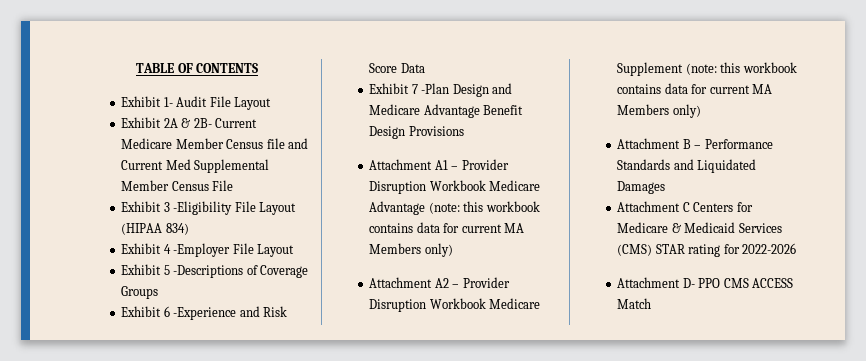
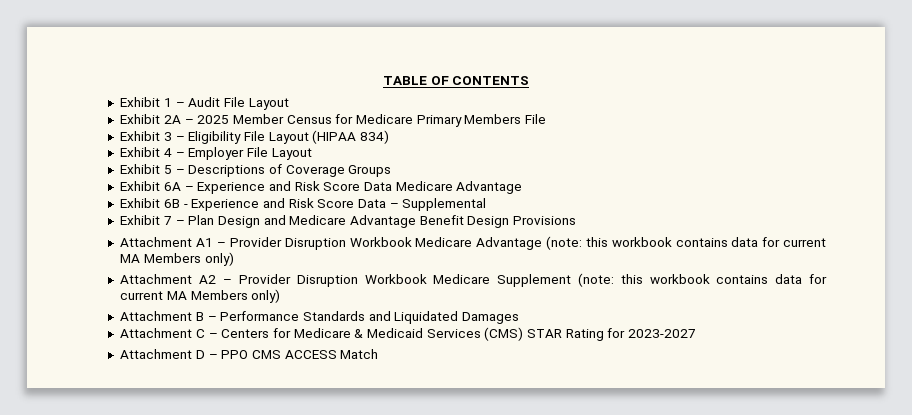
[163,97,173,107] 1- -> [164,98,185,107] 1 –
[181,118,258,128] [121,138,309,149] [121,159,270,173] [121,180,209,191] & 2B- Current Medicare Member Census file and Current Med Supplemental Member Census -> [184,114,522,127] – 2025 Member Census for Medicare Primary Members
[173,201,233,215] -Eligibility -> [175,131,242,144] – Eligibility
[173,243,231,257] -Employer -> [175,147,245,160] – Employer
[173,265,244,278] -Descriptions -> [175,165,266,177] – Descriptions
[163,306,288,320] [369,63,425,73] 6 -Experience and Risk Score Data -> [164,181,523,194] [120,198,487,211] 6A – Experience and Risk Score Data Medicare Advantage // Exhibit 6B - Experience and Risk Score Data – Supplemental
[421,83,450,94] -Plan -> [175,215,215,225] – Plan
(690, 207) none -> [208,333,218,338] –
[688,243,797,257] [617,277,695,288] rating for 2022-2026 // Attachment D- -> [565,328,696,341] [120,349,218,359] Rating for 2023-2027 // Attachment D –

